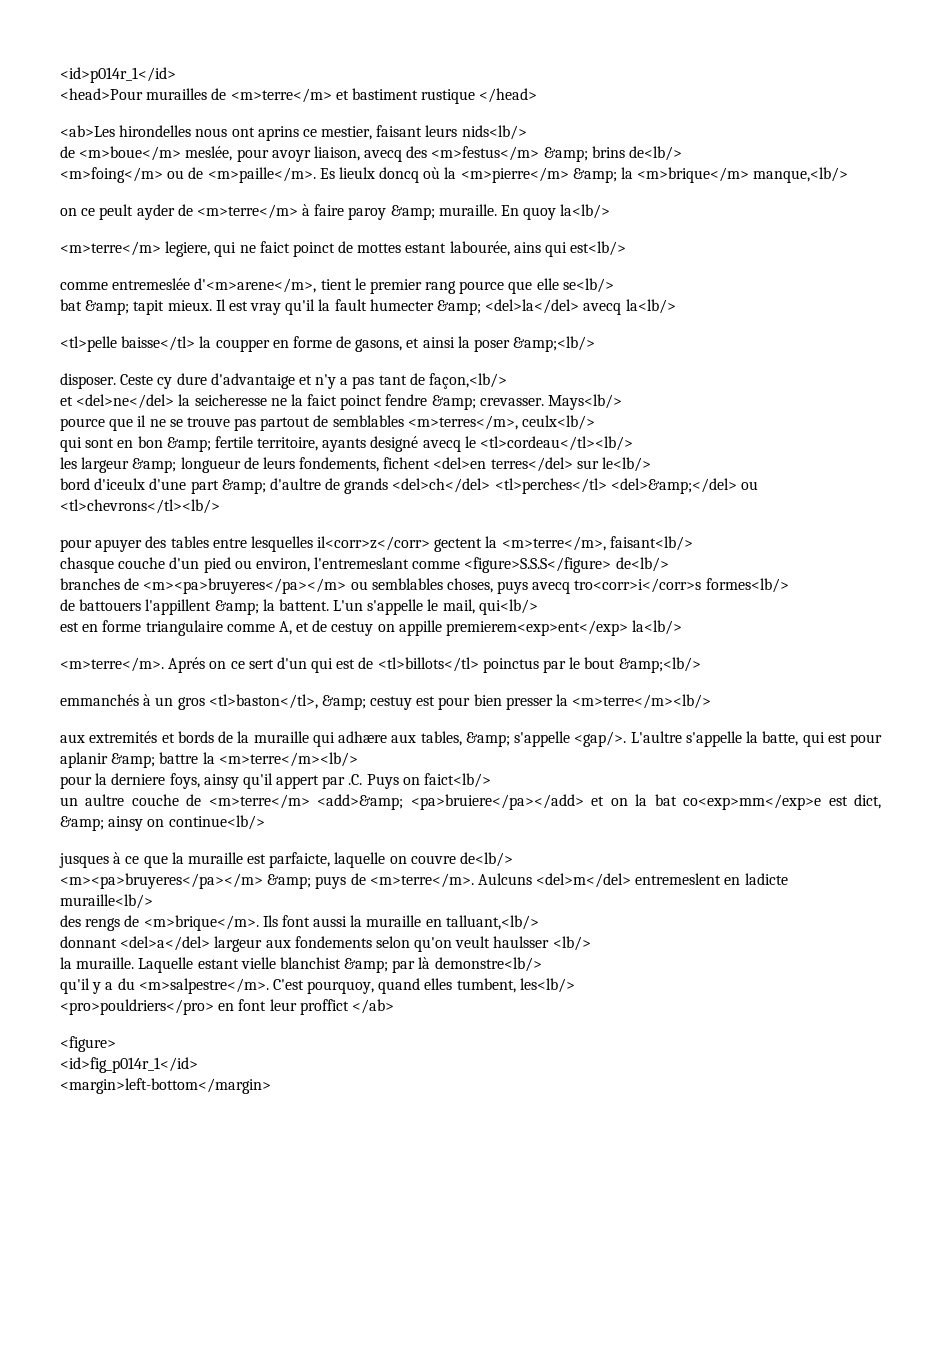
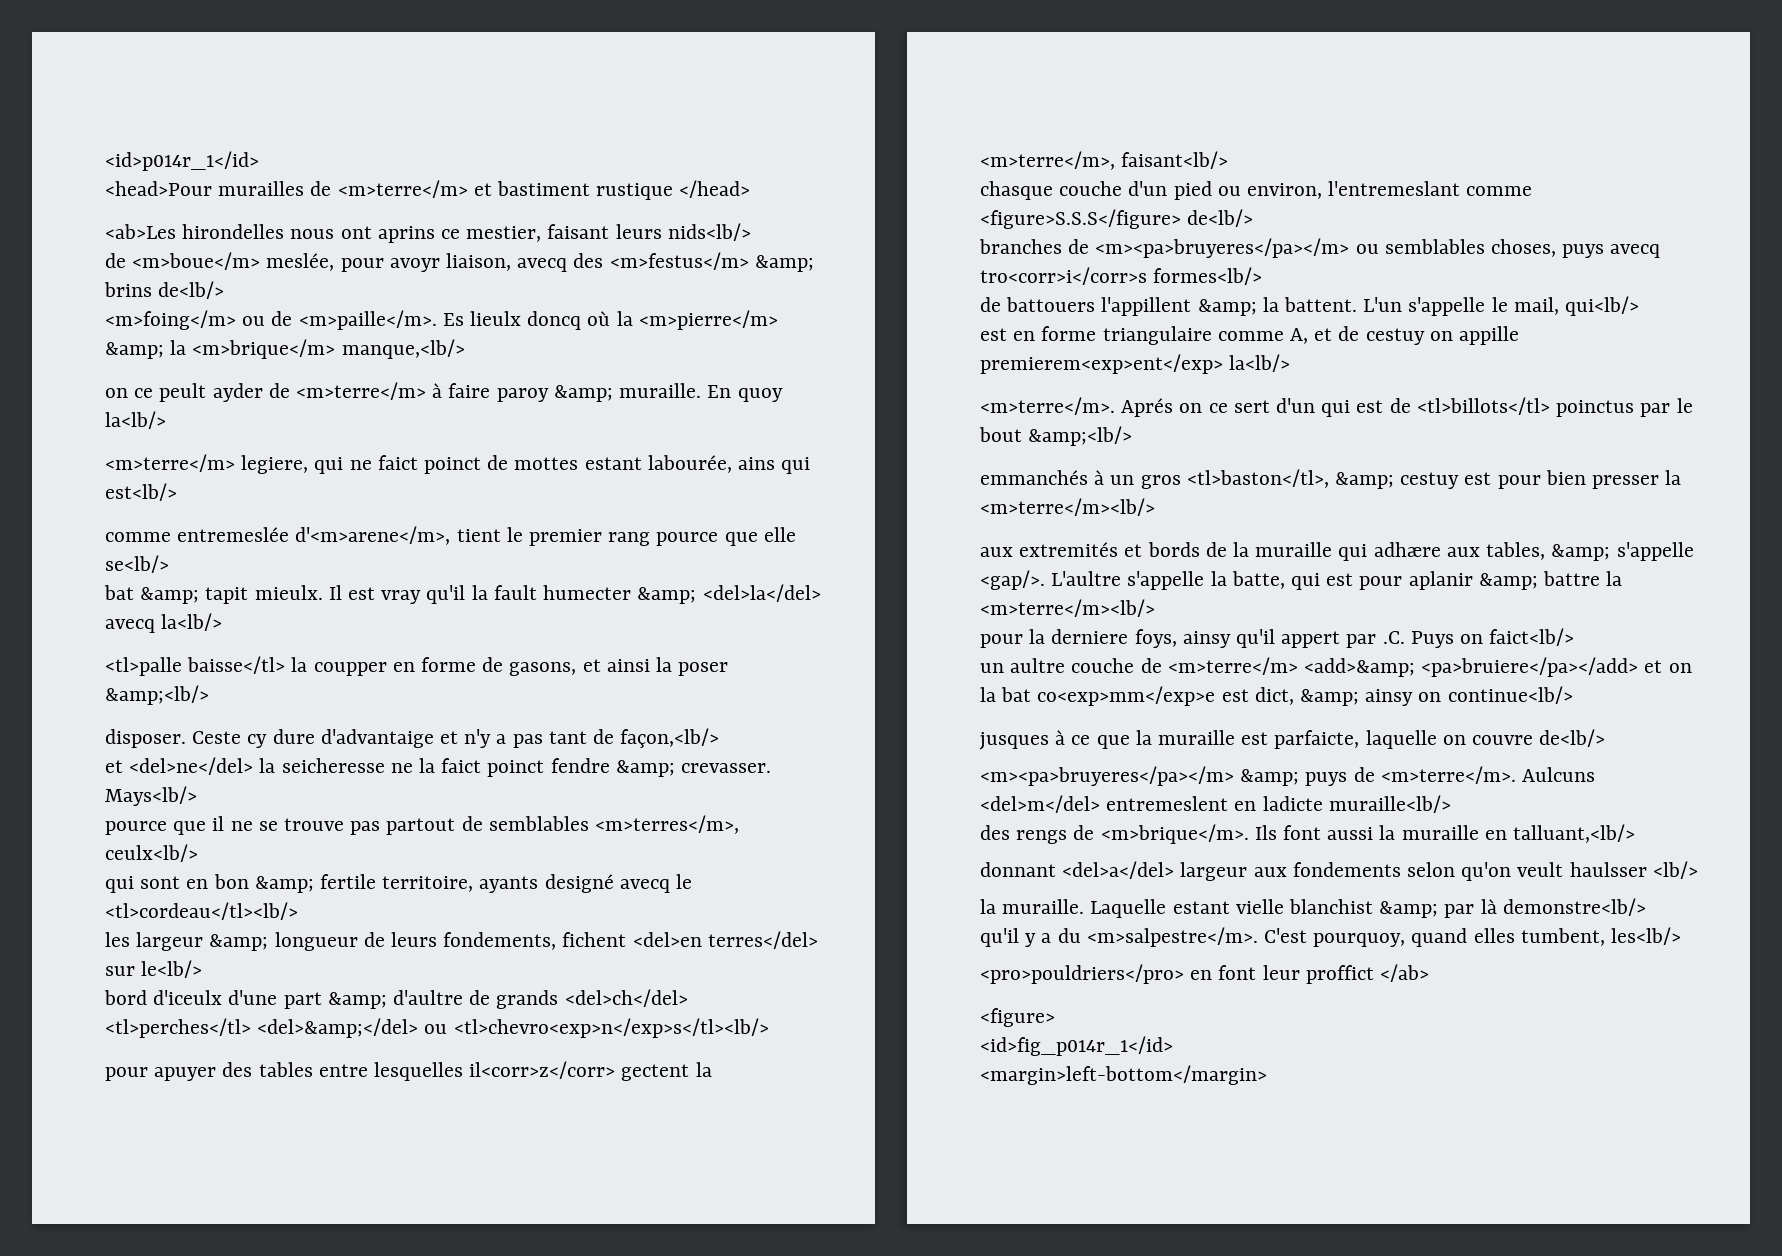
[167,300,212,311] mieux. -> [254,585,323,600] mieulx.
[60,336,117,352] <tl>pelle -> [105,657,182,676] <tl>palle
[60,499,220,514] <tl>chevrons</tl><lb/> -> [453,1018,769,1038] <tl>chevro<exp>n</exp>s</tl><lb/>

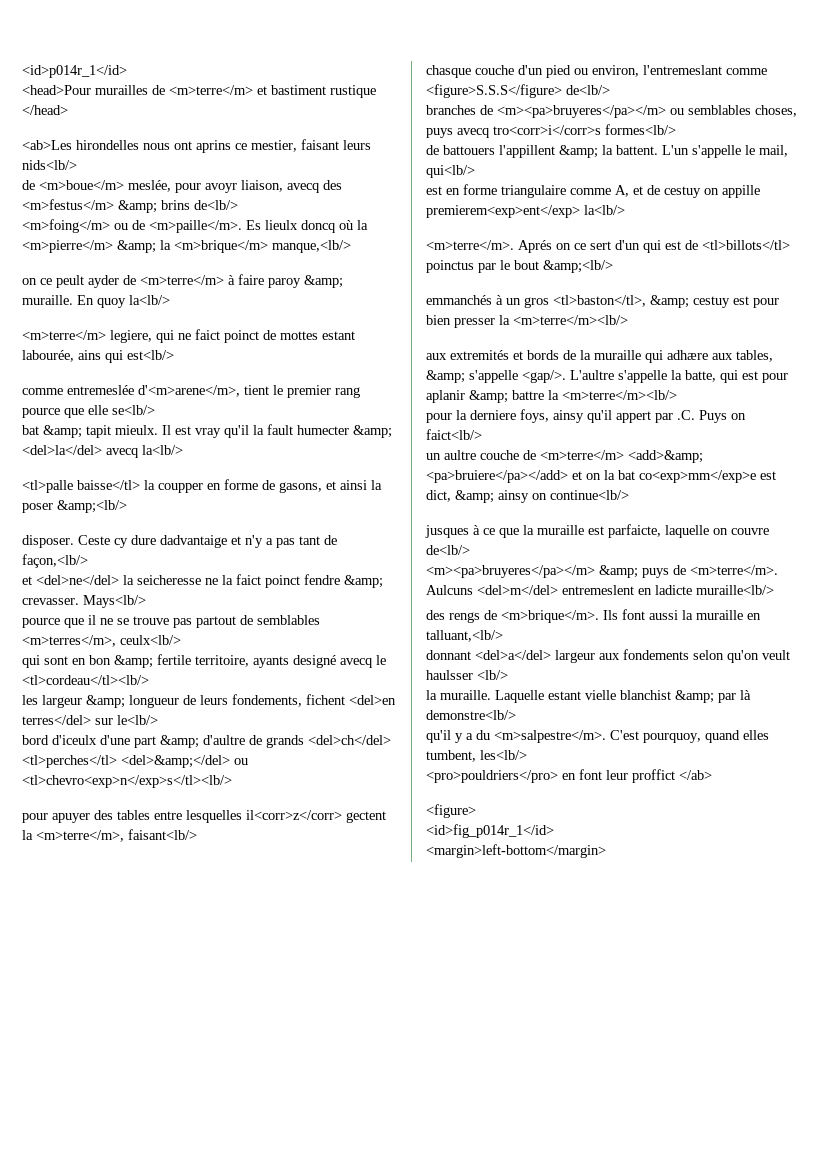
[320,729,434,748] d'advantaige -> [160,535,227,548] dadvantaige

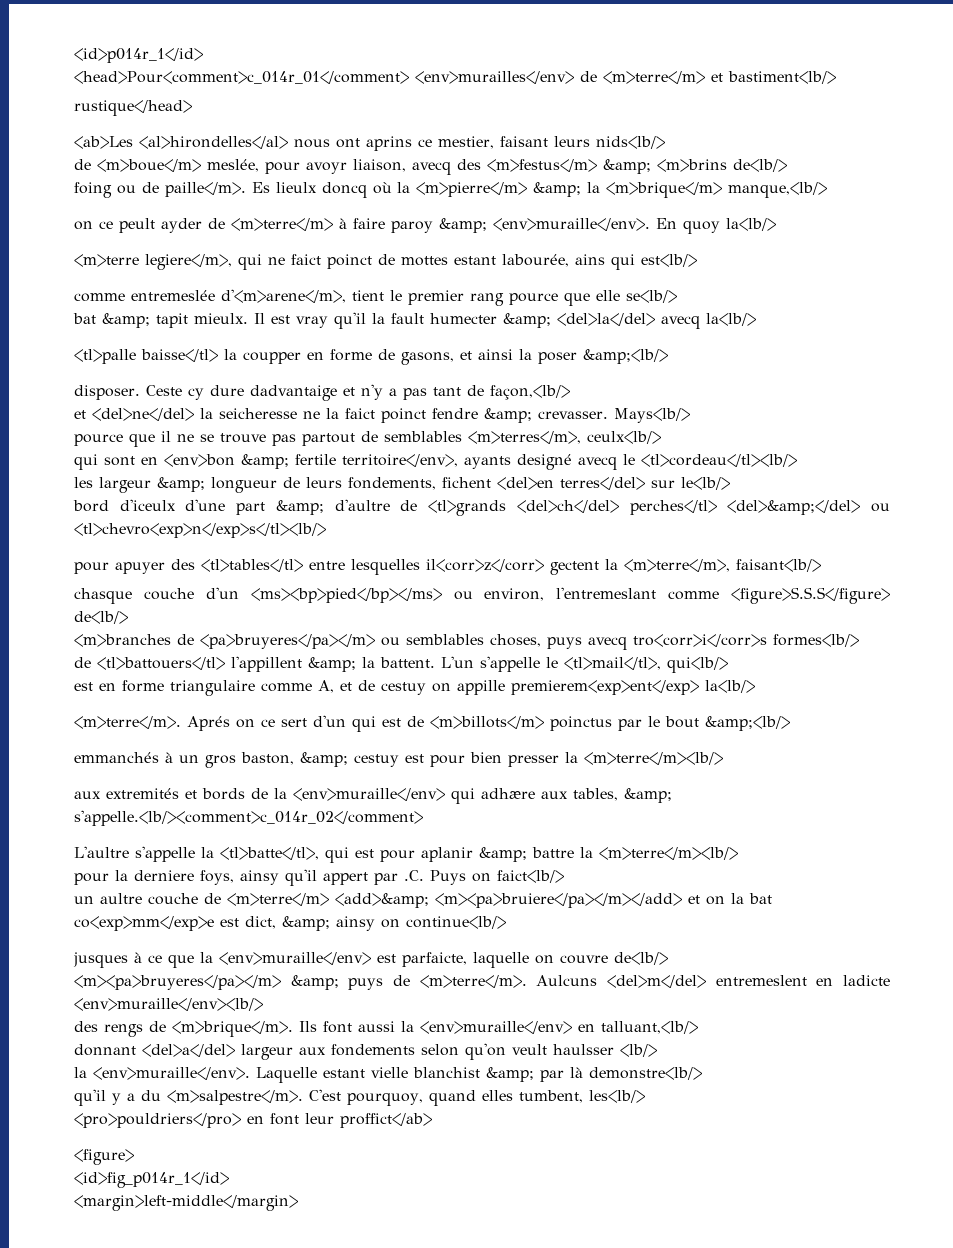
[22,85,148,95] <head>Pour murailles -> [74,71,574,84] <head>Pour<comment>c_014r_01</comment> <env>murailles</env>
[271,85,376,98] [22,105,68,115] bastiment rustique </head> -> [728,71,836,84] [74,100,192,116] bastiment<lb/> // rustique</head>
[76,140,139,150] hirondelles -> [139,136,288,149] <al>hirondelles</al>
[161,200,238,210] [22,219,110,233] brins de<lb/> // <m>foing</m> -> [657,159,787,172] [74,182,112,198] <m>brins de<lb/> // foing
[149,220,242,233] <m>paille</m>. -> [165,182,246,197] paille</m>.
[22,295,73,305] muraille. -> [493,218,650,231] <env>muraille</env>.
[22,330,152,343] <m>terre</m> legiere, -> [74,254,232,270] <m>terre legiere</m>,
[89,655,111,665] bon -> [164,454,235,467] <env>bon
[195,655,249,667] territoire, -> [342,454,458,467] territoire</env>,
[266,735,391,748] [22,755,117,768] grands <del>ch</del> <tl>perches</tl> -> [428,500,717,516] <tl>grands <del>ch</del> perches</tl>
[117,810,150,820] tables -> [201,559,303,572] <tl>tables</tl>
[546,65,571,78] pied -> [250,588,442,603] <ms><bp>pied</bp></ms>
[426,105,666,118] branches de <m><pa>bruyeres</pa></m> -> [74,634,375,649] <m>branches de <pa>bruyeres</pa></m>
[443,145,495,155] battouers -> [97,657,225,670] <tl>battouers</tl>
[759,145,788,157] mail, -> [564,657,661,670] <tl>mail</tl>,
[702,240,790,250] <tl>billots</tl> -> [430,716,544,729] <m>billots</m>
[553,295,646,307] <tl>baston</tl>, -> [241,752,294,765] baston,
[594,350,641,360] muraille -> [293,788,445,801] <env>muraille</env>
[469,370,566,383] s'appelle <gap/>. -> [74,810,423,826] s'appelle.<lb/><comment>c_014r_02</comment> //
[685,370,716,382] batte, -> [220,847,319,860] <tl>batte</tl>,
[426,470,568,483] <pa>bruiere</pa></add> -> [435,893,682,908] <m><pa>bruiere</pa></m></add>
[537,525,584,535] muraille -> [219,952,371,965] <env>muraille</env>
[696,585,774,595] muraille<lb/> -> [74,998,263,1011] <env>muraille</env><lb/>
[696,610,743,620] muraille -> [420,1021,572,1034] <env>muraille</env>
[440,690,491,700] muraille. -> [93,1067,250,1080] <env>muraille</env>.
[632,769,712,783] proffict </ab> -> [340,1113,432,1128] proffict</ab>
[426,844,606,858] <margin>left-bottom</margin> -> [74,1195,298,1211] <margin>left-middle</margin>

